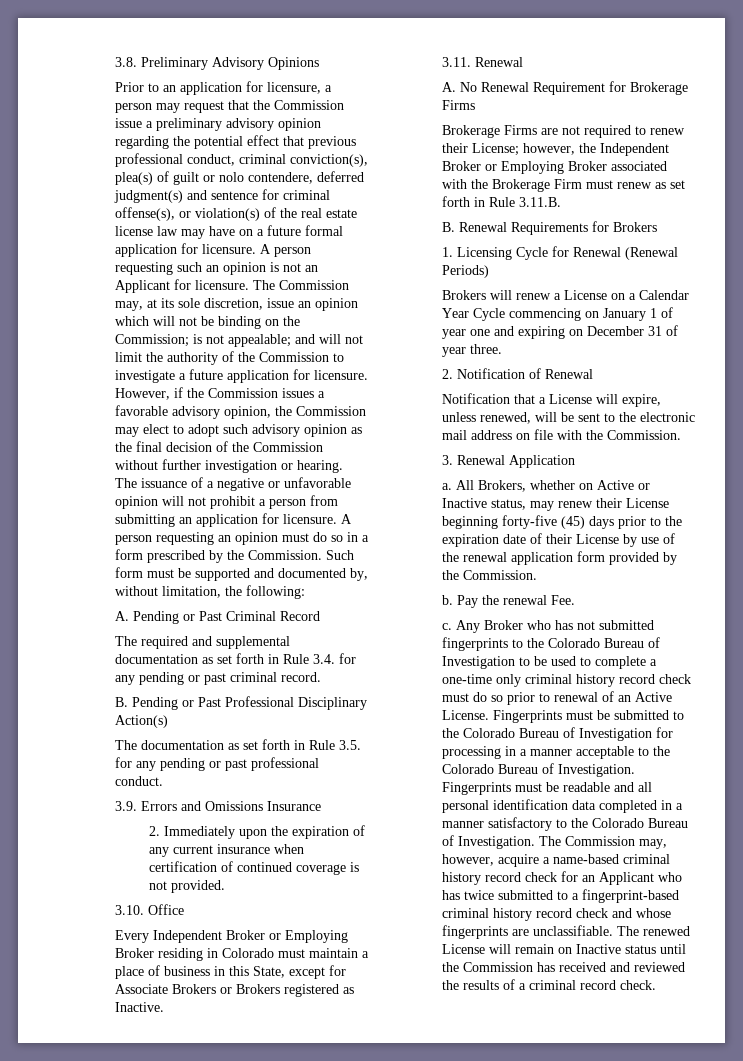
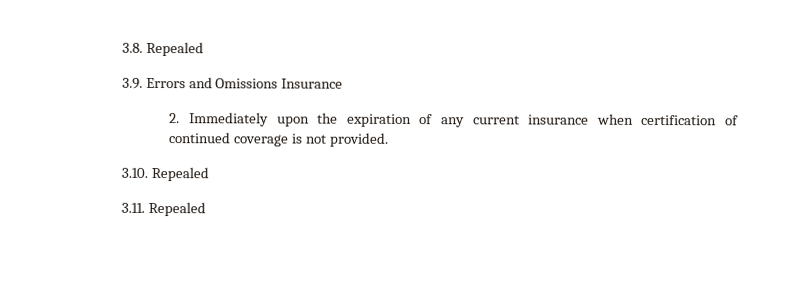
[141,57,320,70] [115,81,333,95] [115,100,345,113] [115,118,322,131] [115,135,357,149] [115,153,369,167] [115,171,365,185] [114,189,331,203] [115,207,358,221] [115,225,344,239] [115,243,312,257] [115,262,319,275] [115,279,350,293] [115,298,359,311] [115,316,301,329] [115,334,364,347] [115,351,345,365] [115,369,369,383] [115,387,326,400] [115,405,367,419] [115,424,363,437] [115,441,324,452] [115,459,344,473] [115,477,352,491] [115,495,339,509] [115,513,353,527] [115,532,370,545] [115,549,355,563] [115,567,369,581] [115,585,306,599] [115,611,321,624] [115,636,291,649] [115,653,357,664] [115,672,322,685] [115,696,368,710] [115,715,169,728] [115,739,362,750] [115,757,320,771] [115,776,164,786] Preliminary Advisory Opinions // Prior to an application for licensure, a person may request that the Commission issue a preliminary advisory opinion regarding the potential effect that previous professional conduct, criminal conviction(s), plea(s) of guilt or nolo contendere, deferred judgment(s) and sentence for criminal offense(s), or violation(s) of the real estate license law may have on a future formal application for licensure. A person requesting such an opinion is not an Applicant for licensure. The Commission may, at its sole discretion, issue an opinion which will not be binding on the Commission; is not appealable; and will not limit the authority of the Commission to investigate a future application for licensure. However, if the Commission issues a favorable advisory opinion, the Commission may elect to adopt such advisory opinion as the final decision of the Commission without further investigation or hearing. The issuance of a negative or unfavorable opinion will not prohibit a person from submitting an application for licensure. A person requesting an opinion must do so in a form prescribed by the Commission. Such form must be supported and documented by, without limitation, the following: // A. Pending or Past Criminal Record // The required and supplemental documentation as set forth in Rule 3.4. for any pending or past criminal record. // B. Pending or Past Professional Disciplinary Action(s) // The documentation as set forth in Rule 3.5. for any pending or past professional conduct. -> [145,41,204,57] Repealed
[148,904,185,915] [115,930,349,943] [115,948,370,961] [115,965,347,979] [115,984,355,997] [115,1002,165,1012] [442,57,524,67] [442,81,689,95] [442,100,476,110] [442,125,686,138] [442,143,670,156] [442,161,668,174] [442,179,686,192] [442,196,562,207] [442,221,658,235] [442,246,679,260] [442,265,490,278] [442,290,690,300] [442,307,674,321] [442,325,679,339] [442,344,503,357] [442,368,594,379] [442,393,662,407] [442,412,696,424] [442,429,682,440] [442,455,576,468] [442,480,651,492] [442,498,670,511] [442,515,683,529] [442,533,676,547] [442,551,678,565] [442,570,538,580] [442,595,576,608] [442,620,655,633] [442,637,661,651] [442,656,658,669] [442,674,692,687] [442,691,673,705] [442,710,685,723] [442,727,674,741] [442,746,671,759] [442,763,636,777] [442,782,653,795] [442,799,684,813] [442,817,689,831] [442,835,668,849] [442,854,671,867] [442,871,683,885] [442,889,680,903] [442,908,672,921] [442,925,691,939] [442,944,687,954] [442,962,686,972] [442,979,657,990] Office // Every Independent Broker or Employing Broker residing in Colorado must maintain a place of business in this State, except for Associate Brokers or Brokers registered as Inactive. // 3.11. Renewal // A. No Renewal Requirement for Brokerage Firms // Brokerage Firms are not required to renew their License; however, the Independent Broker or Employing Broker associated with the Brokerage Firm must renew as set forth in Rule 3.11.B. // B. Renewal Requirements for Brokers // 1. Licensing Cycle for Renewal (Renewal Periods) // Brokers will renew a License on a Calendar Year Cycle commencing on January 1 of year one and expiring on December 31 of year three. // 2. Notification of Renewal // Notification that a License will expire, unless renewed, will be sent to the electronic mail address on file with the Commission. // 3. Renewal Application // a. All Brokers, whether on Active or Inactive status, may renew their License beginning forty-five (45) days prior to the expiration date of their License by use of the renewal application form provided by the Commission. // b. Pay the renewal Fee. // c. Any Broker who has not submitted fingerprints to the Colorado Bureau of Investigation to be used to complete a one-time only criminal history record check must do so prior to renewal of an Active License. Fingerprints must be submitted to the Colorado Bureau of Investigation for processing in a manner acceptable to the Colorado Bureau of Investigation. Fingerprints must be readable and all personal identification data completed in a manner satisfactory to the Colorado Bureau of Investigation. The Commission may, however, acquire a name-based criminal history record check for an Applicant who has twice submitted to a fingerprint-based criminal history record check and whose fingerprints are unclassifiable. The renewed License will remain on Inactive status until the Commission has received and reviewed the results of a criminal record check. -> [150,166,209,182] [120,201,206,217] Repealed // 3.11. Repealed

